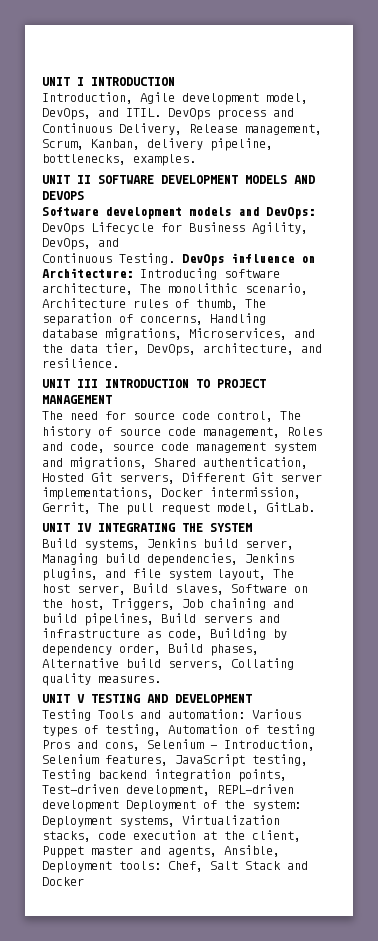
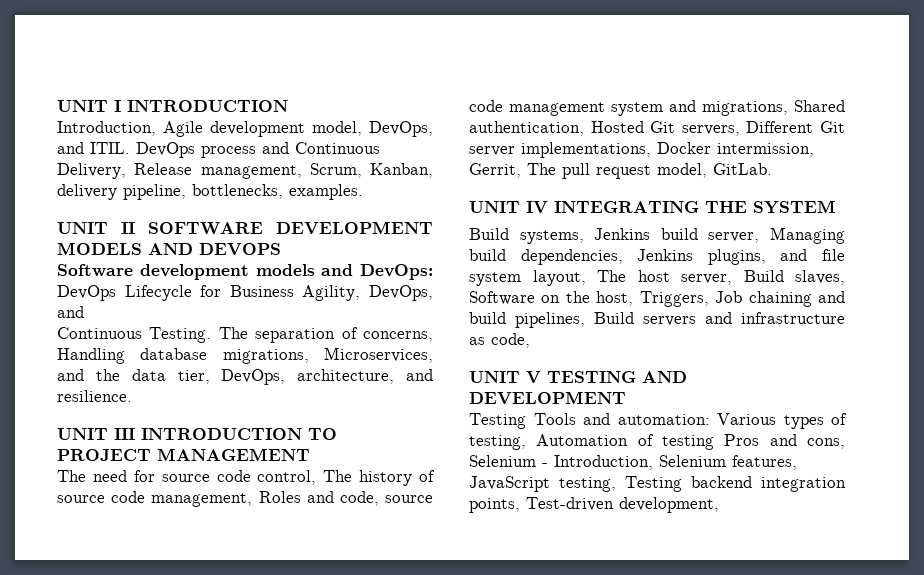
[182,253,315,266] [42,268,280,280] [42,283,308,295] [42,298,238,310] DevOps influence on Architecture: Introducing software architecture, The monolithic scenario, Architecture rules of thumb, -> (212, 335) none
[210,628,287,640] [42,643,259,656] [42,658,294,670] [42,673,161,686] Building by dependency order, Build phases, Alternative build servers, Collating quality measures. -> (530, 340) none
[217,784,294,794] [42,800,301,812] [42,815,280,828] [42,830,301,842] [42,845,280,858] [42,861,308,873] [42,877,84,886] REPL-driven development Deployment of the system: Deployment systems, Virtualization stacks, code execution at the client, Puppet master and agents, Ansible, Deployment tools: Chef, Salt Stack and Docker -> (719, 505) none

